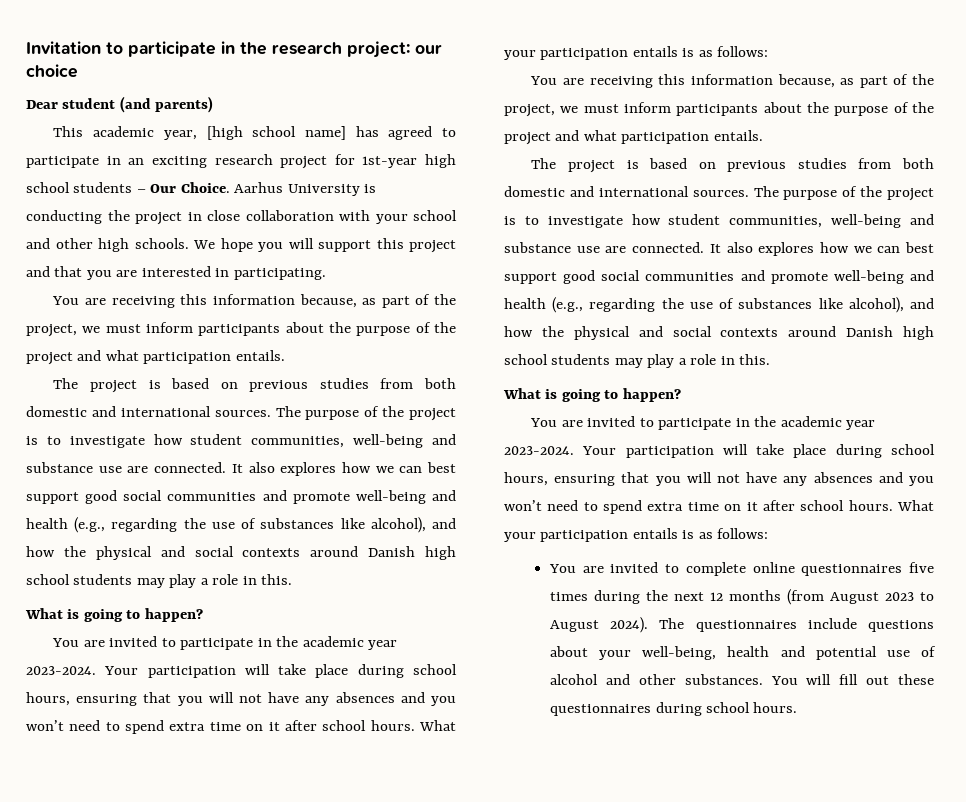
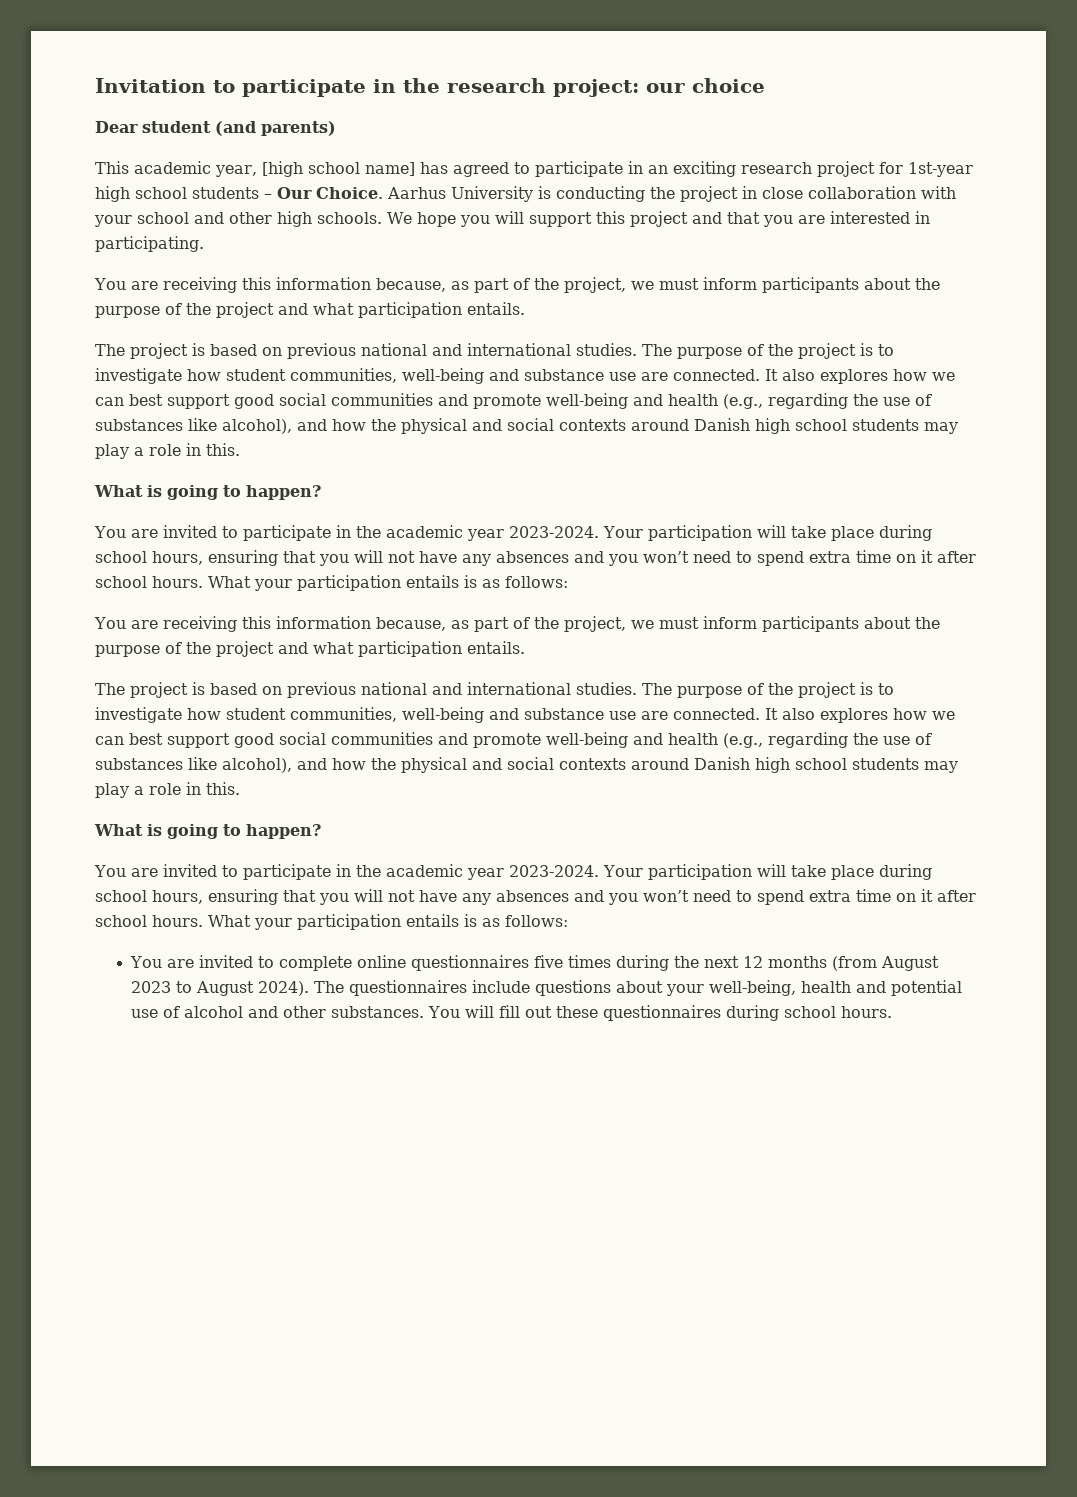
[319,378,456,389] [26,406,271,417] studies from both domestic and international sources. -> [361,343,637,356] national and international studies.
[797,158,934,169] [504,186,749,197] studies from both domestic and international sources. -> [361,682,637,695] national and international studies.

